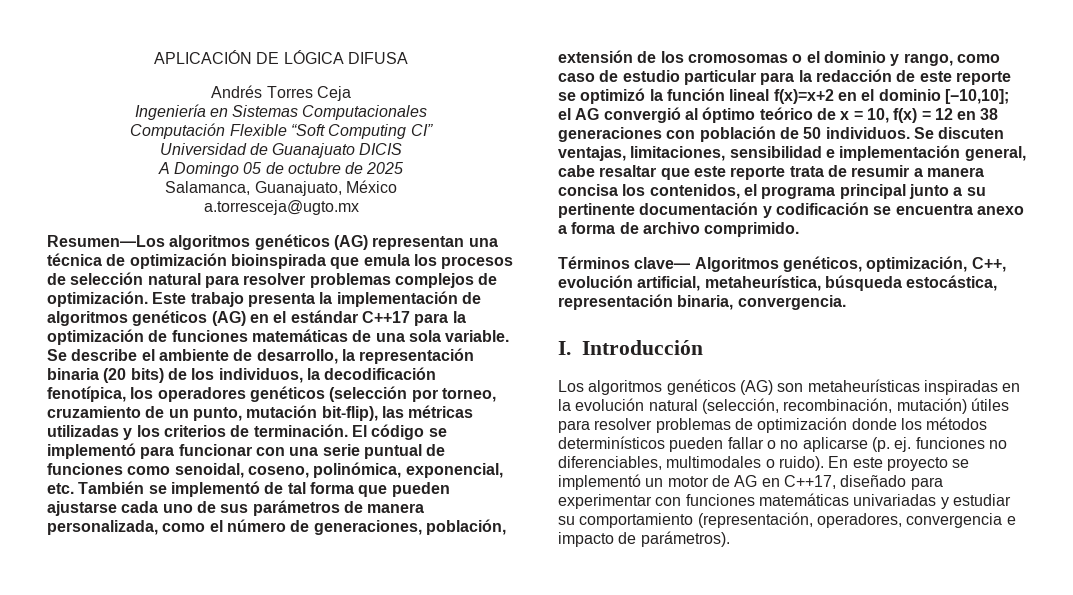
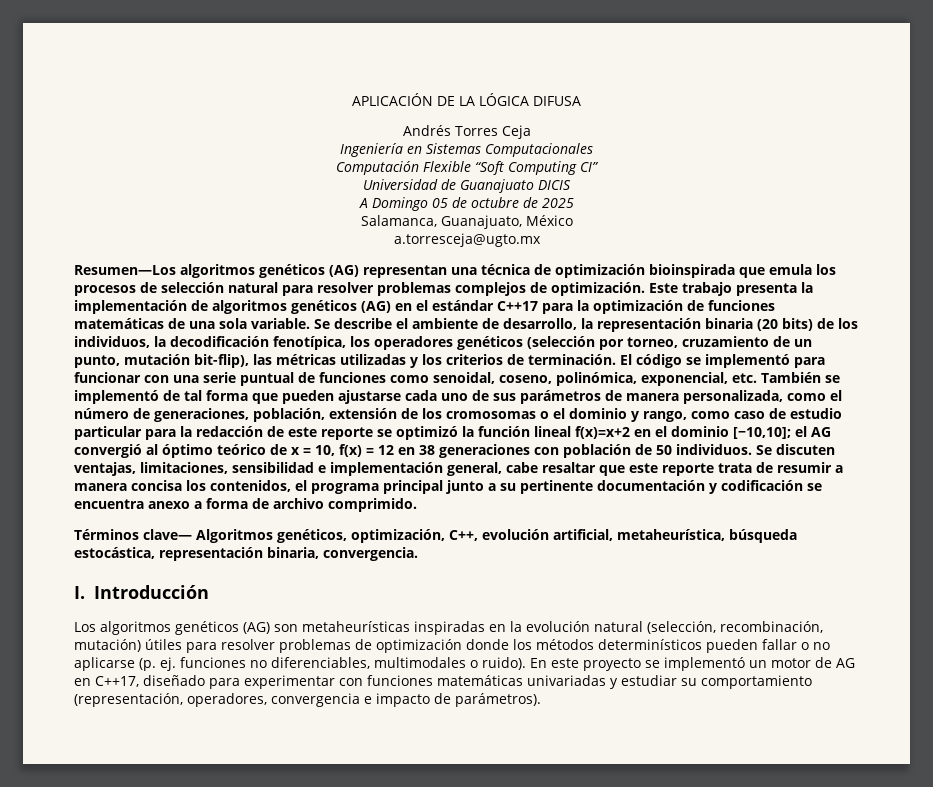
(280, 58) none -> [459,96,475,106] LA

